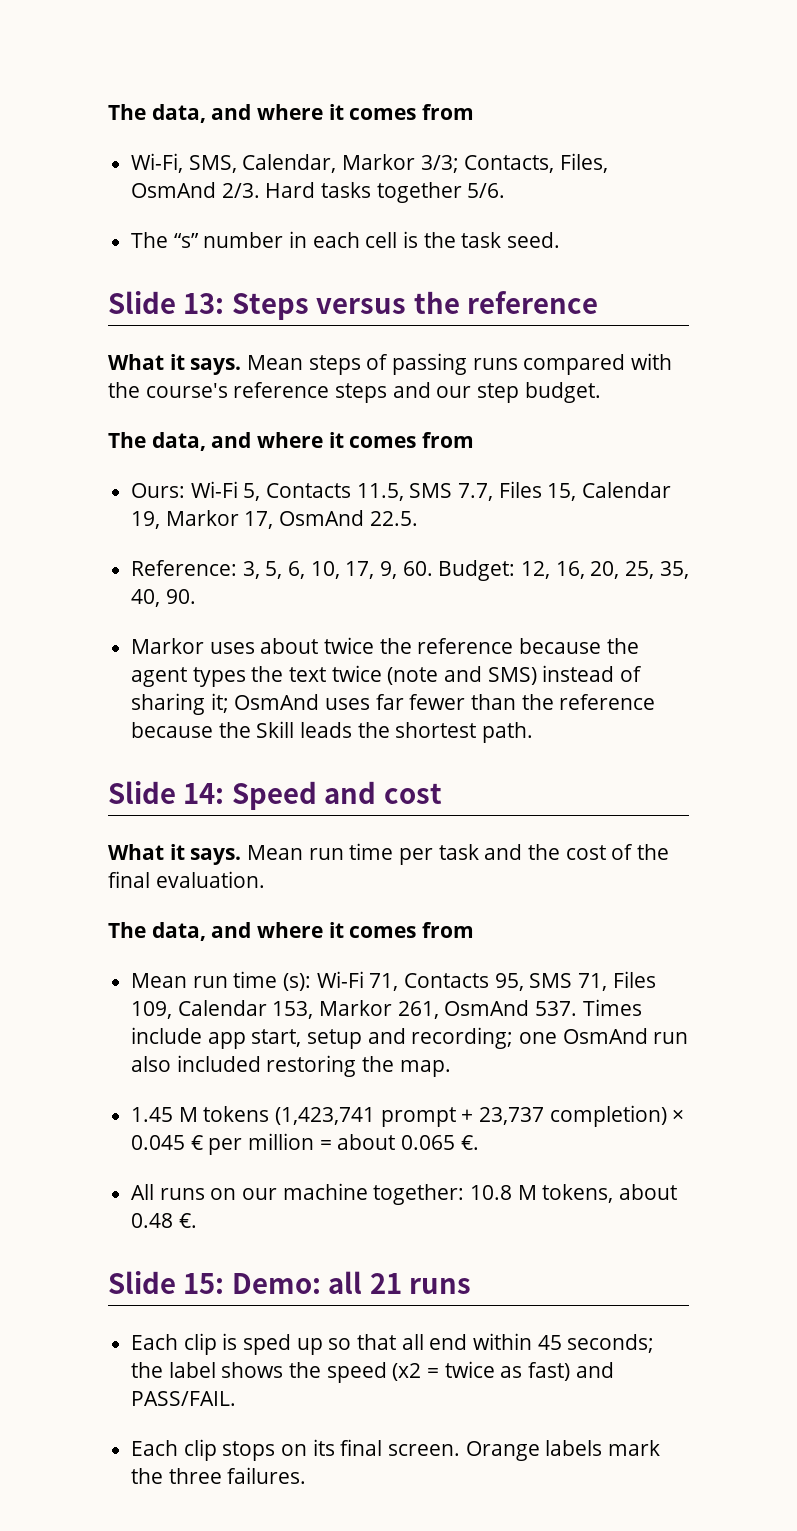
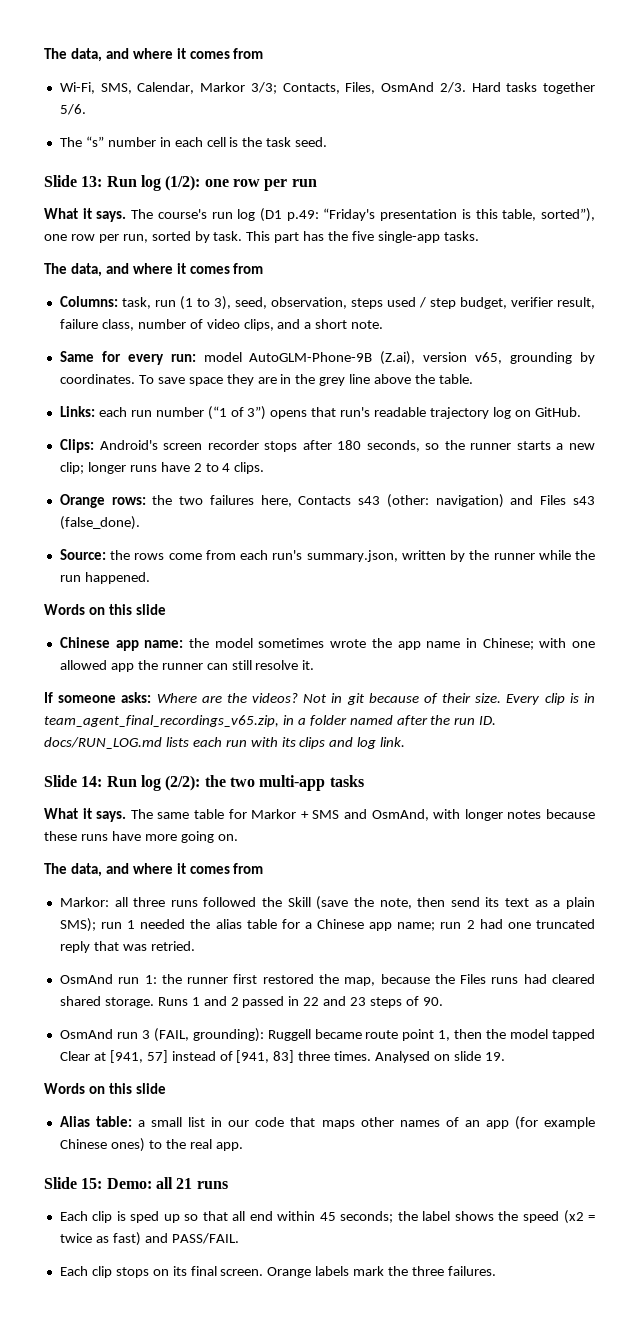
[231,291,599,320] [108,353,673,375] [108,382,601,403] [108,432,475,451] [131,481,672,501] [131,510,418,529] [131,560,689,581] [131,589,196,607] [131,637,639,654] [131,665,643,687] [131,693,656,715] [131,721,534,743] [108,781,442,810] [108,843,670,865] [108,871,265,888] [108,922,475,941] [131,971,656,991] [131,999,642,1019] [131,1027,689,1049] [131,1055,451,1077] [131,1105,685,1127] [131,1133,479,1155] [131,1183,678,1205] [131,1213,197,1228] Steps versus the reference // What it says. Mean steps of passing runs compared with the course's reference steps and our step budget. // The data, and where it comes from // Ours: Wi-Fi 5, Contacts 11.5, SMS 7.7, Files 15, Calendar 19, Markor 17, OsmAnd 22.5. // Reference: 3, 5, 6, 10, 17, 9, 60. Budget: 12, 16, 20, 25, 35, 40, 90. // Markor uses about twice the reference because the agent types the text twice (note and SMS) instead of sharing it; OsmAnd uses far fewer than the reference because the Skill leads the shortest path. // Slide 14: Speed and cost // What it says. Mean run time per task and the cost of the final evaluation. // The data, and where it comes from // Mean run time (s): Wi-Fi 71, Contacts 95, SMS 71, Files 109, Calendar 153, Markor 261, OsmAnd 537. Times include app start, setup and recording; one OsmAnd run also included restoring the map. // 1.45 M tokens (1,423,741 prompt + 23,737 completion) × 0.045 € per million = about 0.065 €. // All runs on our machine together: 10.8 M tokens, about 0.48 €. -> [106,175,317,191] [44,208,596,222] [44,231,479,243] [44,263,264,277] [59,296,595,310] [59,319,384,331] [59,351,595,365] [59,374,473,386] [59,406,581,420] [59,439,595,453] [59,462,265,474] [59,494,595,508] [59,516,140,530] [59,549,595,562] [59,572,150,584] [44,604,166,615] [59,637,595,651] [59,660,315,672] [44,692,595,705] [44,715,497,727] [44,737,406,749] [44,775,364,791] [44,808,596,822] [44,831,238,843] [44,863,264,877] [59,896,595,910] [59,918,596,932] [59,941,195,953] [59,974,595,986] [59,996,443,1008] [59,1028,595,1042] [59,1050,505,1063] [44,1083,166,1094] [59,1116,596,1130] [59,1138,243,1152] Run log (1/2): one row per run // What it says. The course's run log (D1 p.49: “Friday's presentation is this table, sorted”), one row per run, sorted by task. This part has the five single-app tasks. // The data, and where it comes from // Columns: task, run (1 to 3), seed, observation, steps used / step budget, verifier result, failure class, number of video clips, and a short note. // Same for every run: model AutoGLM-Phone-9B (Z.ai), version v65, grounding by coordinates. To save space they are in the grey line above the table. // Links: each run number (“1 of 3”) opens that run's readable trajectory log on GitHub. // Clips: Android's screen recorder stops after 180 seconds, so the runner starts a new clip; longer runs have 2 to 4 clips. // Orange rows: the two failures here, Contacts s43 (other: navigation) and Files s43 (false_done). // Source: the rows come from each run's summary.json, written by the runner while the run happened. // Words on this slide // Chinese app name: the model sometimes wrote the app name in Chinese; with one allowed app the runner can still resolve it. // If someone asks: Where are the videos? Not in git because of their size. Every clip is in team_agent_final_recordings_v65.zip, in a folder named after the run ID. docs/RUN_LOG.md lists each run with its clips and log link. // Slide 14: Run log (2/2): the two multi-app tasks // What it says. The same table for Markor + SMS and OsmAnd, with longer notes because these runs have more going on. // The data, and where it comes from // Markor: all three runs followed the Skill (save the note, then send its text as a plain SMS); run 1 needed the alias table for a Chinese app name; run 2 had one truncated reply that was retried. // OsmAnd run 1: the runner first restored the map, because the Files runs had cleared shared storage. Runs 1 and 2 passed in 22 and 23 steps of 90. // OsmAnd run 3 (FAIL, grounding): Ruggell became route point 1, then the model tapped Clear at [941, 57] instead of [941, 83] three times. Analysed on slide 19. // Words on this slide // Alias table: a small list in our code that maps other names of an app (for example Chinese ones) to the real app.

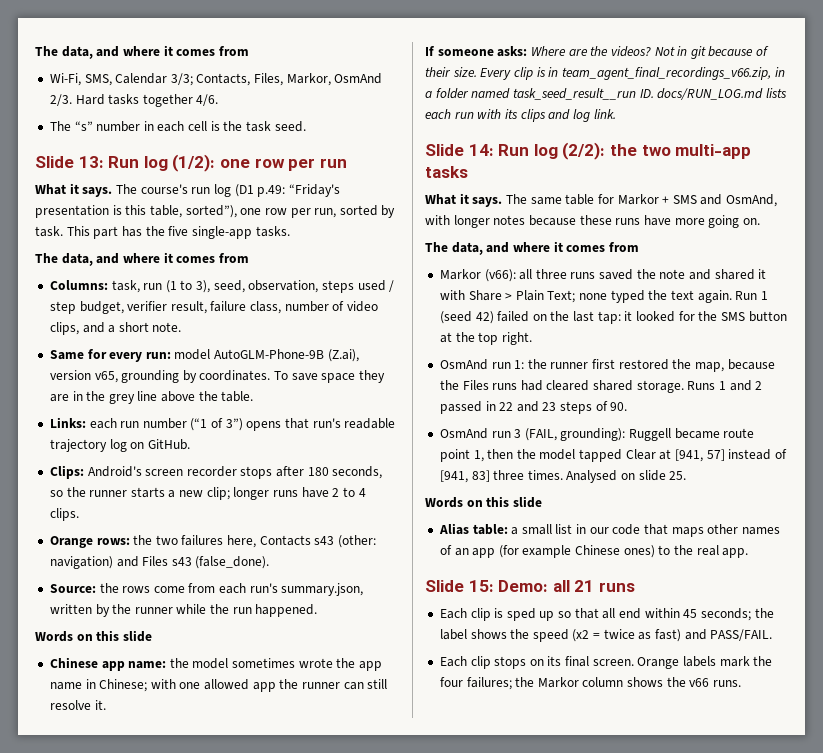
[137,82,246,94] Calendar, Markor -> [115,73,168,84] Calendar
(376, 88) none -> [286,73,331,86] Markor,
[59,104,86,115] 5/6. -> [196,94,219,106] 4/6.
[44,715,279,727] team_agent_final_recordings_v65.zip, -> [561,67,771,80] team_agent_final_recordings_v66.zip,
[396,715,476,726] after the run -> [512,88,636,100] task_seed_result__run
[59,897,109,907] Markor: -> [439,269,516,282] Markor (v66):
[203,896,595,910] [59,918,596,932] [59,941,195,953] followed the Skill (save the note, then send its text as a plain SMS); run 1 needed the alias table for a Chinese app name; run 2 had one truncated reply that was retried. -> [599,269,767,280] [439,290,768,303] [439,311,787,324] [439,332,532,345] saved the note and shared it with Share > Plain Text; none typed the text again. Run 1 (seed 42) failed on the last tap: it looked for the SMS button at the top right.
[484,1052,505,1061] 19. -> [669,471,687,480] 25.
[412,1266,496,1276] three failures. -> [439,677,742,690] four failures; the Markor column shows the v66 runs.

